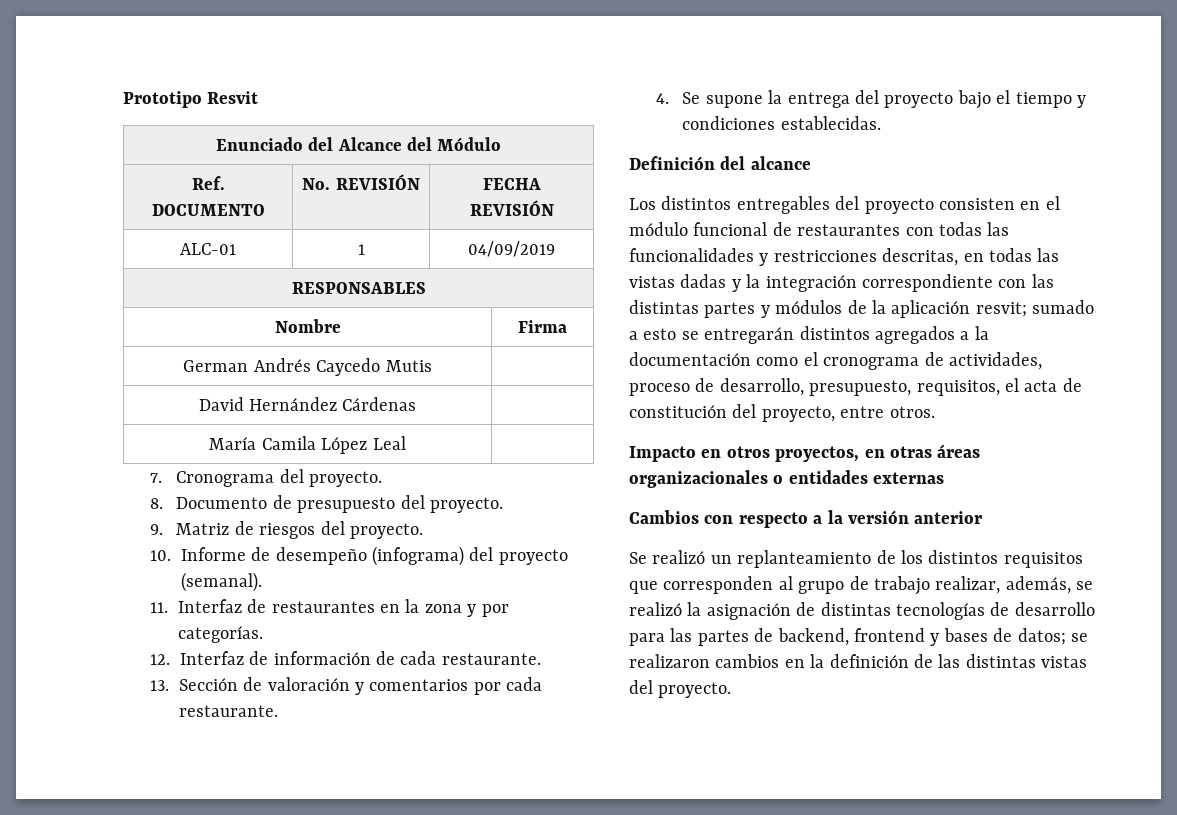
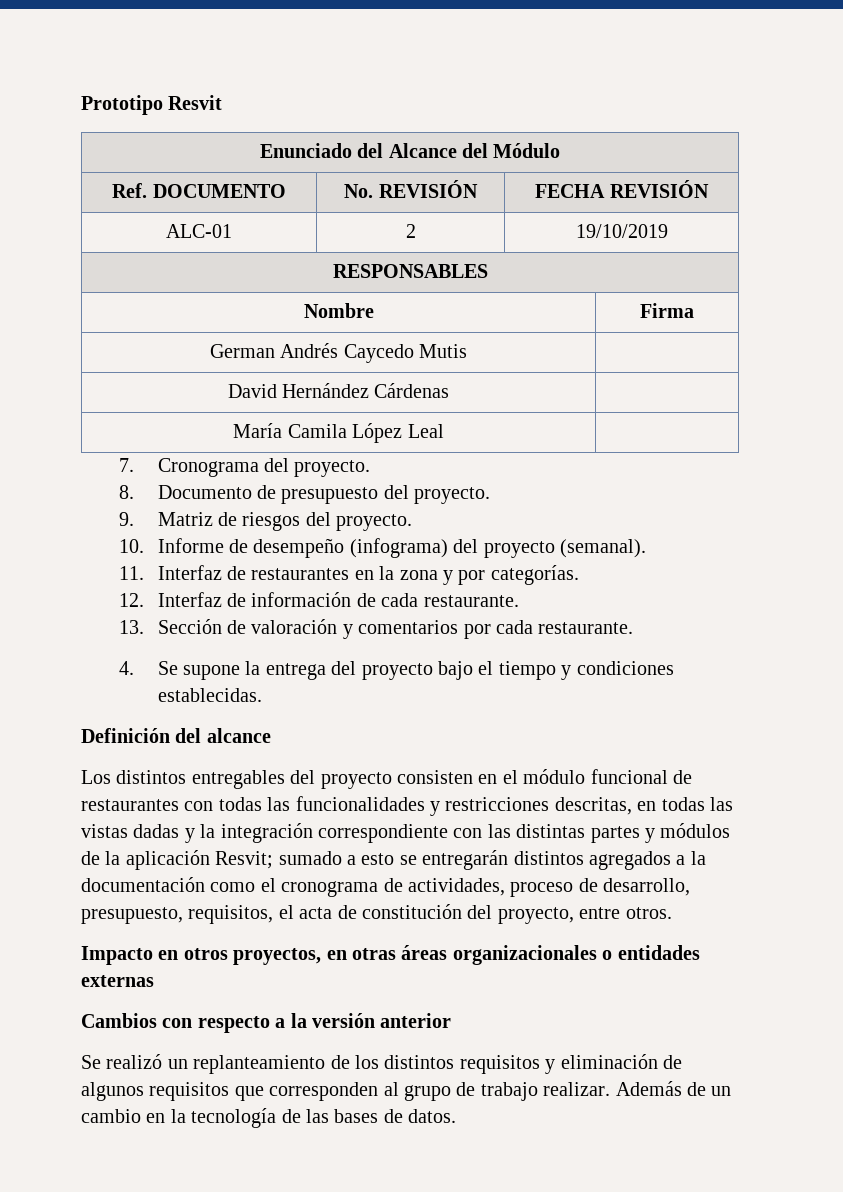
[357,244,365,255] [468,241,555,257] 1 | 04/09/2019 -> [405,224,416,238] [575,224,668,238] 2 | 19/10/2019
[975,302,1027,317] resvit; -> [215,851,274,869] Resvit;
(1083, 560) none -> [545,1054,682,1074] [81,1082,230,1101] y eliminación de algunos requisitos
[935,576,1094,594] [629,602,1095,620] [629,628,1088,646] [629,654,1088,668] [629,680,732,698] realizar, además, se realizó la asignación de distintas tecnologías de desarrollo para las partes de backend, frontend y bases de datos; se realizaron cambios en la definición de las distintas vistas del proyecto. -> [543,1081,732,1096] [81,1108,457,1128] realizar. Además de un cambio en la tecnología de las bases de datos.

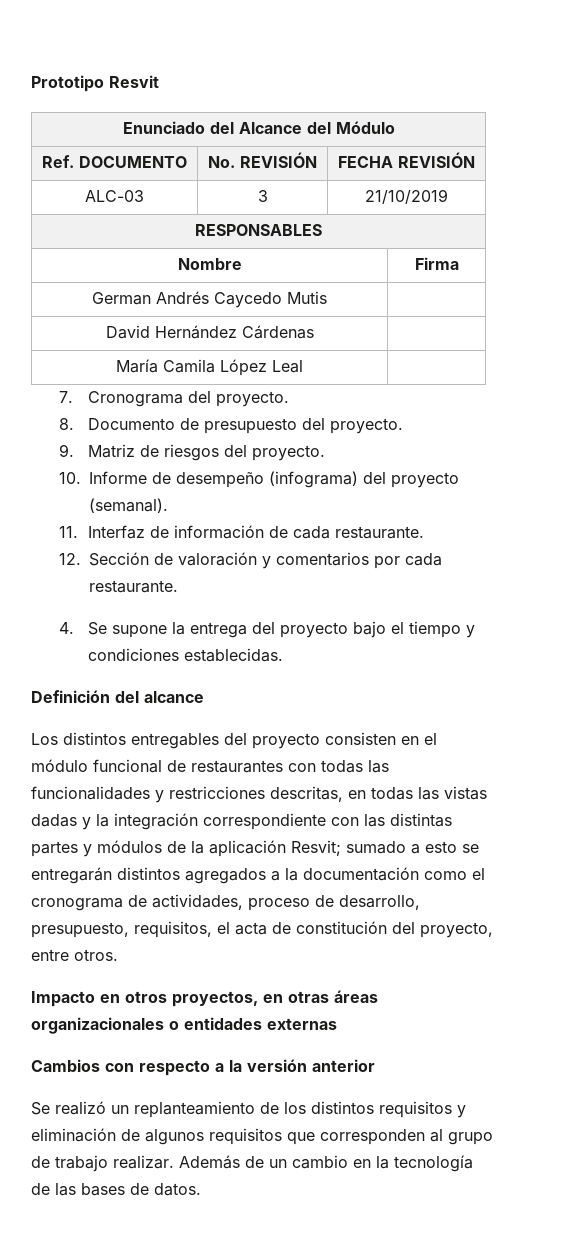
[166,224,232,238] [405,224,416,238] [575,224,668,238] ALC-01 | 2 | 19/10/2019 -> [85,190,144,202] [257,190,268,202] [365,189,448,204] ALC-03 | 3 | 21/10/2019
[251,565,579,585] [119,592,247,607] restaurantes en la zona y por categorías. // 12. Interfaz de -> (169, 532) none
[119,620,145,634] 13. -> [59,553,82,565] 12.

